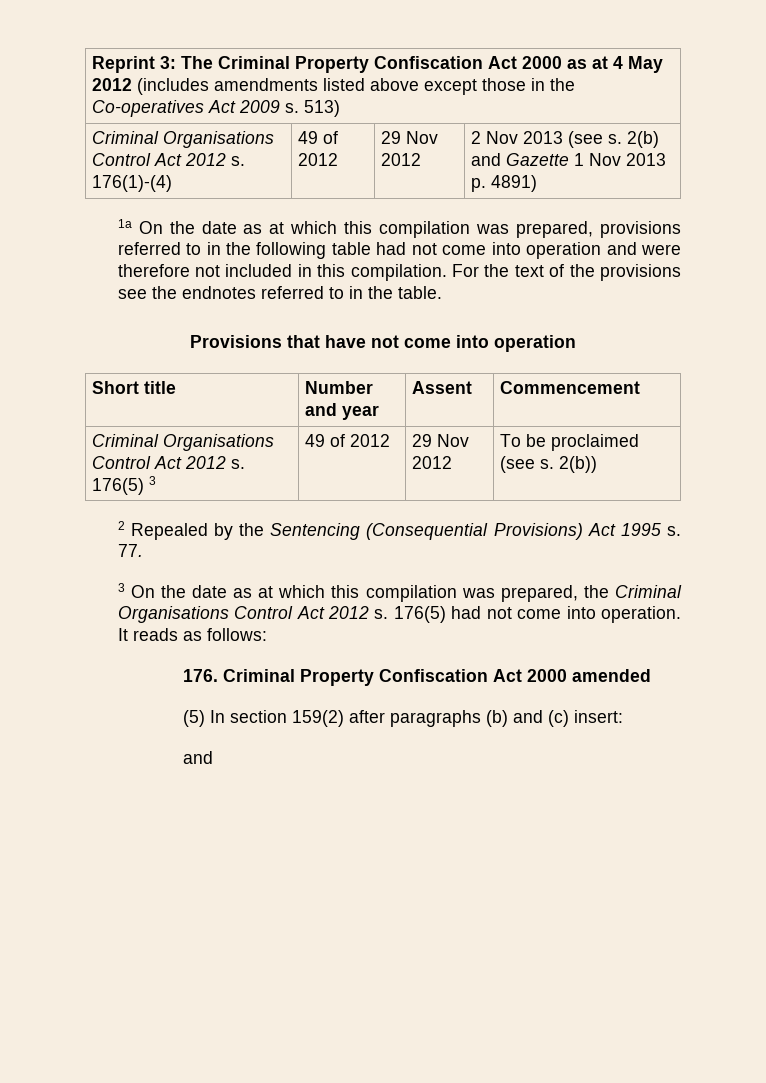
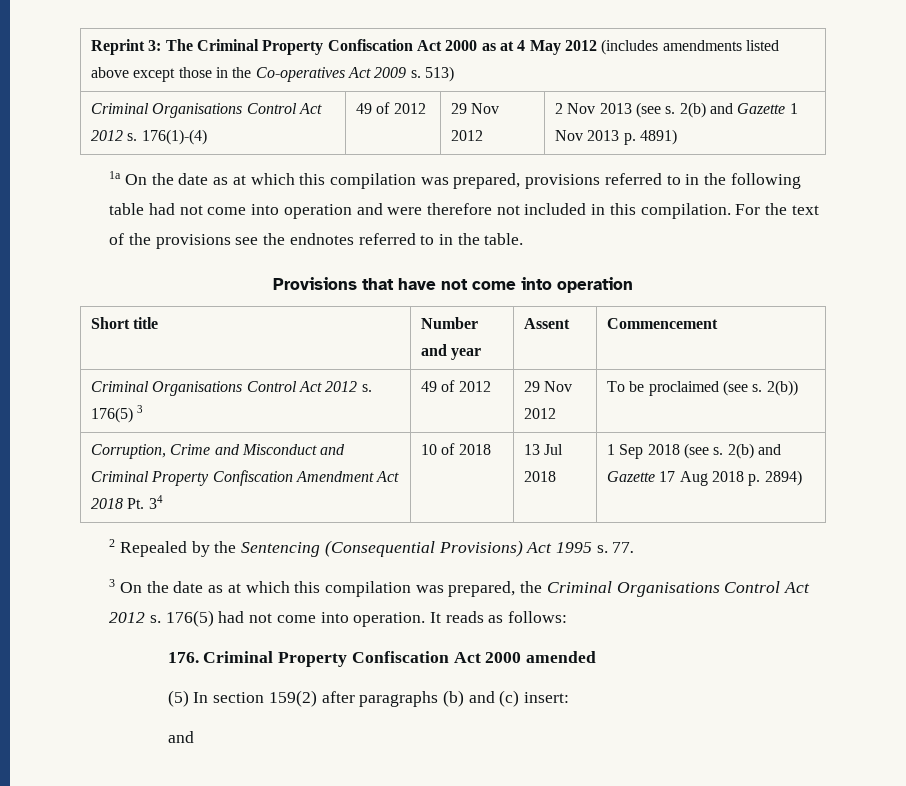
(598, 464) none -> [91,444,346,459] [91,470,400,486] [91,495,163,509] [421,443,491,455] [524,444,564,455] [524,471,557,482] [607,443,781,459] [607,470,802,486] // Corruption, Crime and Misconduct and Criminal Property Confiscation Amendment Act 2018 Pt. 34 | 10 of 2018 | 13 Jul 2018 | 1 Sep 2018 (see s. 2(b) and Gazette 17 Aug 2018 p. 2894)

